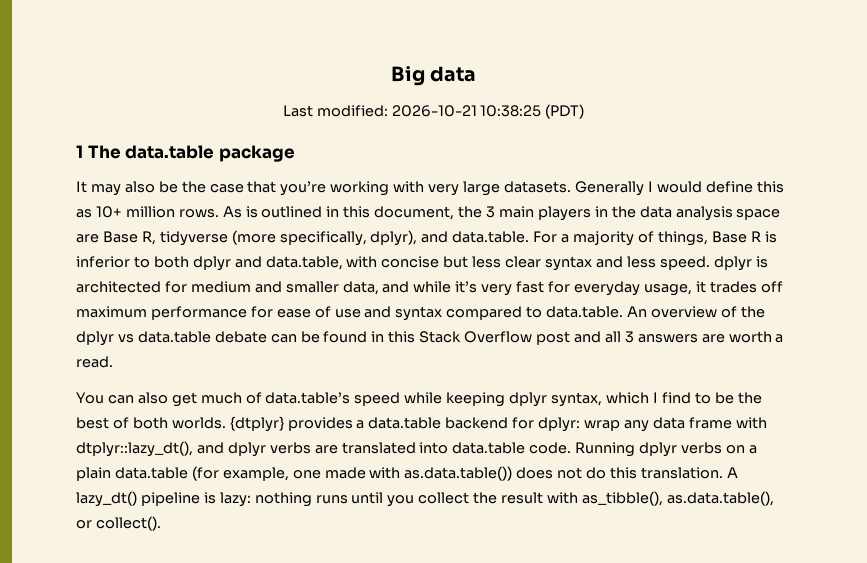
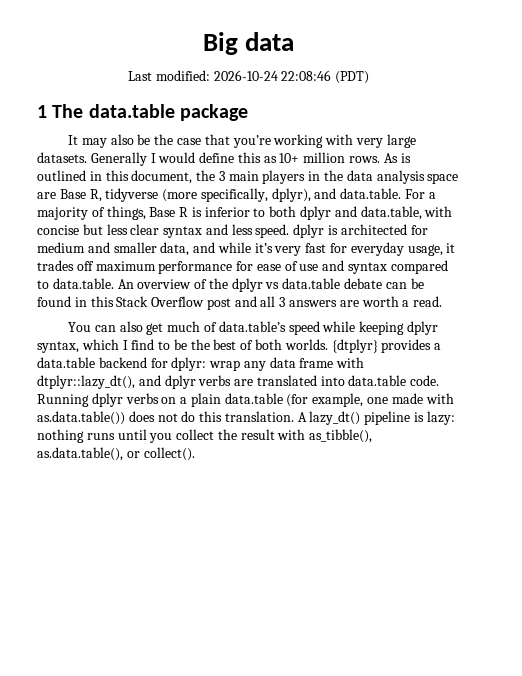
[391,105,542,117] 2026-10-21 10:38:25 -> [213,70,332,81] 2026-10-24 22:08:46

